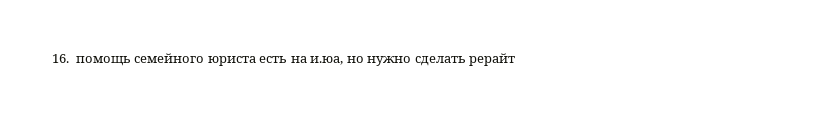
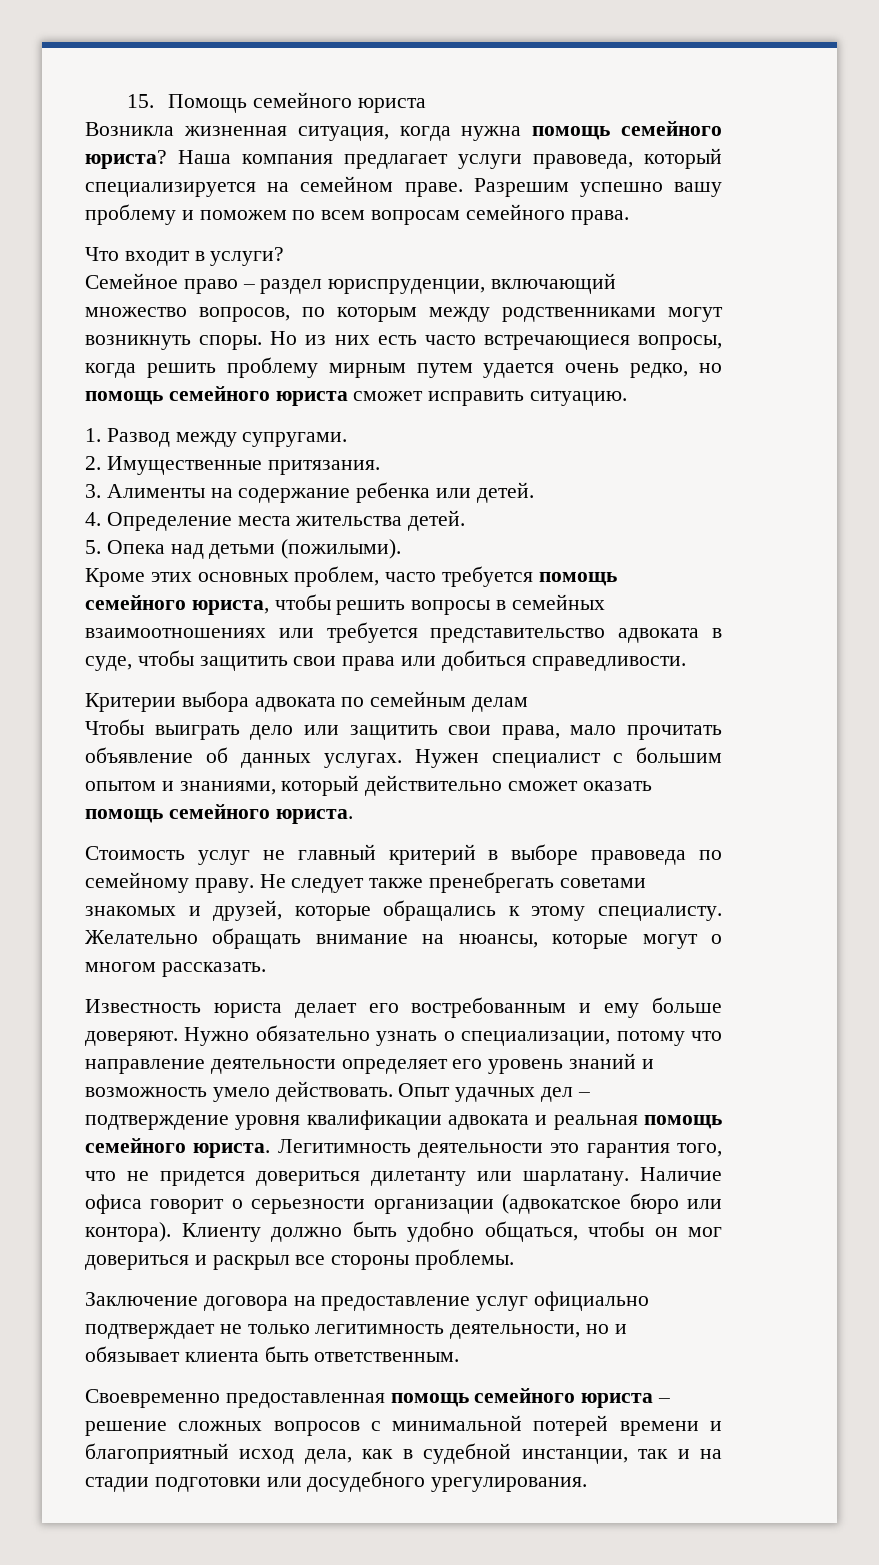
[52,53,516,66] 16. помощь семейного юриста есть на и.юа, но нужно сделать рерайт -> [126,92,426,113] [85,121,722,141] [85,148,722,169] [85,176,722,197] [85,204,629,225] [85,247,285,266] [85,273,617,294] [85,307,723,322] [85,331,722,350] [85,357,722,378] [85,386,628,406] [85,428,348,447] [85,456,380,475] [85,482,534,503] [85,510,466,531] [85,539,402,559] [85,566,617,587] [85,594,605,615] [85,622,722,643] [85,650,686,671] [85,691,529,712] [85,719,722,740] [85,747,722,768] [85,775,652,796] [85,804,353,824] [85,844,722,865] [85,872,646,893] [85,900,722,921] [85,928,723,949] [85,962,266,977] [85,997,722,1018] [85,1025,723,1046] [85,1053,654,1074] [85,1081,590,1102] [85,1110,722,1130] [85,1138,722,1158] [85,1167,722,1186] [85,1193,723,1214] [85,1221,722,1242] [85,1249,515,1270] [85,1291,650,1311] [85,1324,627,1339] [85,1346,460,1362] [85,1388,671,1408] [85,1415,722,1436] [85,1443,723,1464] [85,1471,588,1492] 15. Помощь семейного юриста // Возникла жизненная ситуация, когда нужна помощь семейного юриста? Наша компания предлагает услуги правоведа, который специализируется на семейном праве. Разрешим успешно вашу проблему и поможем по всем вопросам семейного права. // Что входит в услуги? // Семейное право – раздел юриспруденции, включающий множество вопросов, по которым между родственниками могут возникнуть споры. Но из них есть часто встречающиеся вопросы, когда решить проблему мирным путем удается очень редко, но помощь семейного юриста сможет исправить ситуацию. // 1. Развод между супругами. // 2. Имущественные притязания. // 3. Алименты на содержание ребенка или детей. // 4. Определение места жительства детей. // 5. Опека над детьми (пожилыми). // Кроме этих основных проблем, часто требуется помощь семейного юриста, чтобы решить вопросы в семейных взаимоотношениях или требуется представительство адвоката в суде, чтобы защитить свои права или добиться справедливости. // Критерии выбора адвоката по семейным делам // Чтобы выиграть дело или защитить свои права, мало прочитать объявление об данных услугах. Нужен специалист с большим опытом и знаниями, который действительно сможет оказать помощь семейного юриста. // Стоимость услуг не главный критерий в выборе правоведа по семейному праву. Не следует также пренебрегать советами знакомых и друзей, которые обращались к этому специалисту. Желательно обращать внимание на нюансы, которые могут о многом рассказать. // Известность юриста делает его востребованным и ему больше доверяют. Нужно обязательно узнать о специализации, потому что направление деятельности определяет его уровень знаний и возможность умело действовать. Опыт удачных дел – подтверждение уровня квалификации адвоката и реальная помощь семейного юриста. Легитимность деятельности это гарантия того, что не придется довериться дилетанту или шарлатану. Наличие офиса говорит о серьезности организации (адвокатское бюро или контора). Клиенту должно быть удобно общаться, чтобы он мог довериться и раскрыл все стороны проблемы. // Заключение договора на предоставление услуг официально подтверждает не только легитимность деятельности, но и обязывает клиента быть ответственным. // Своевременно предоставленная помощь семейного юриста – решение сложных вопросов с минимальной потерей времени и благоприятный исход дела, как в судебной инстанции, так и на стадии подготовки или досудебного урегулирования.

